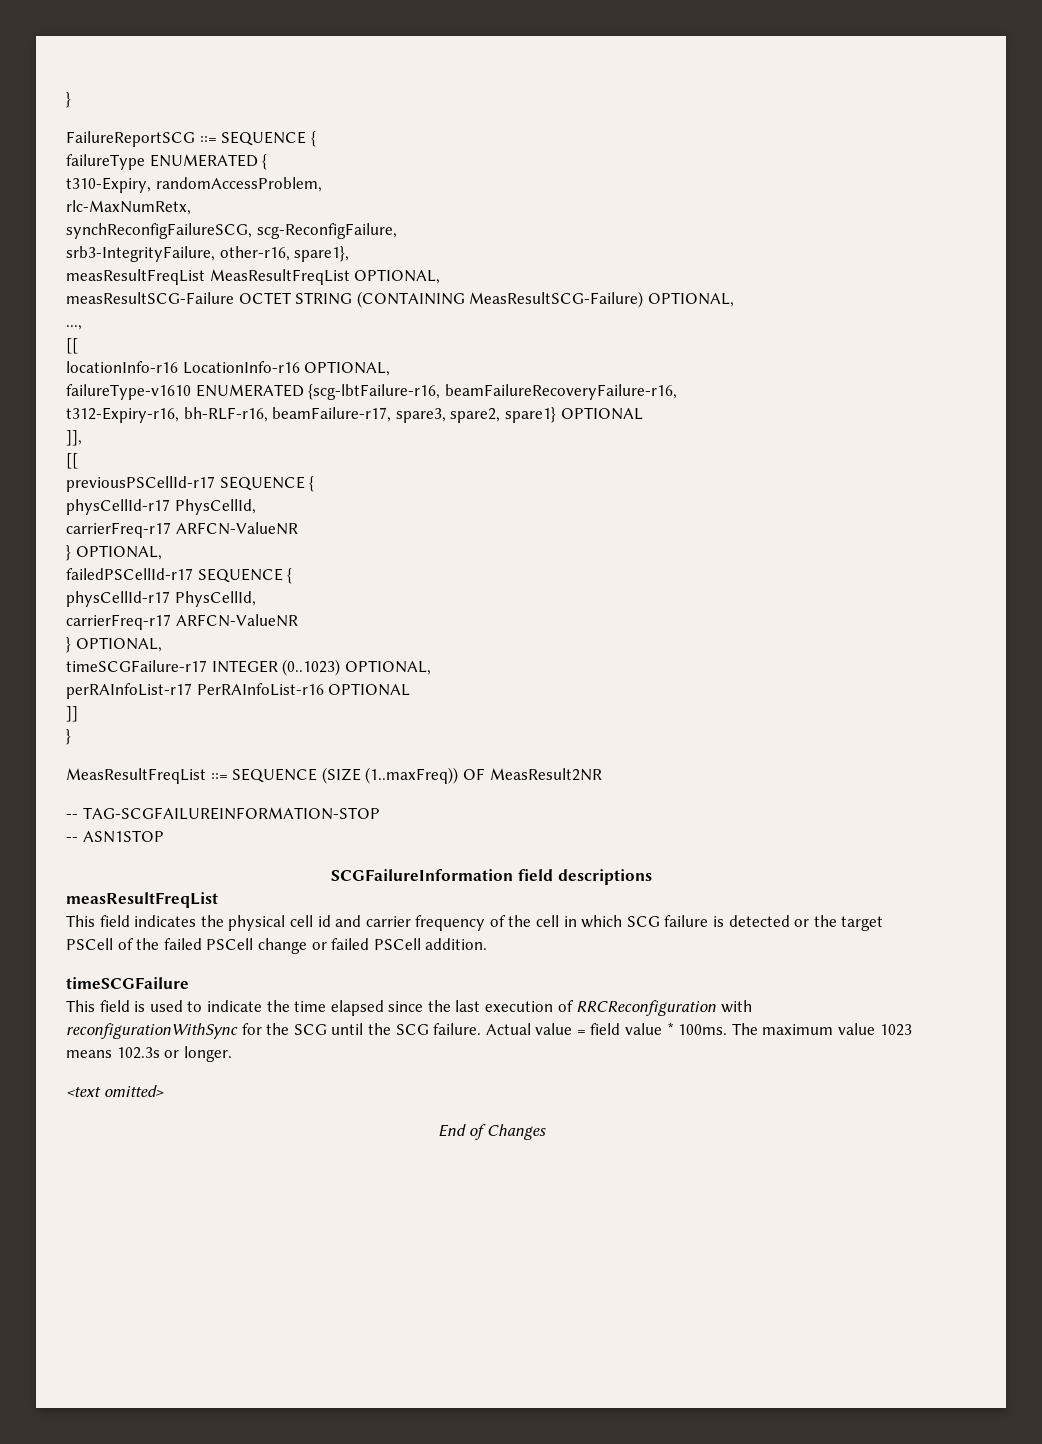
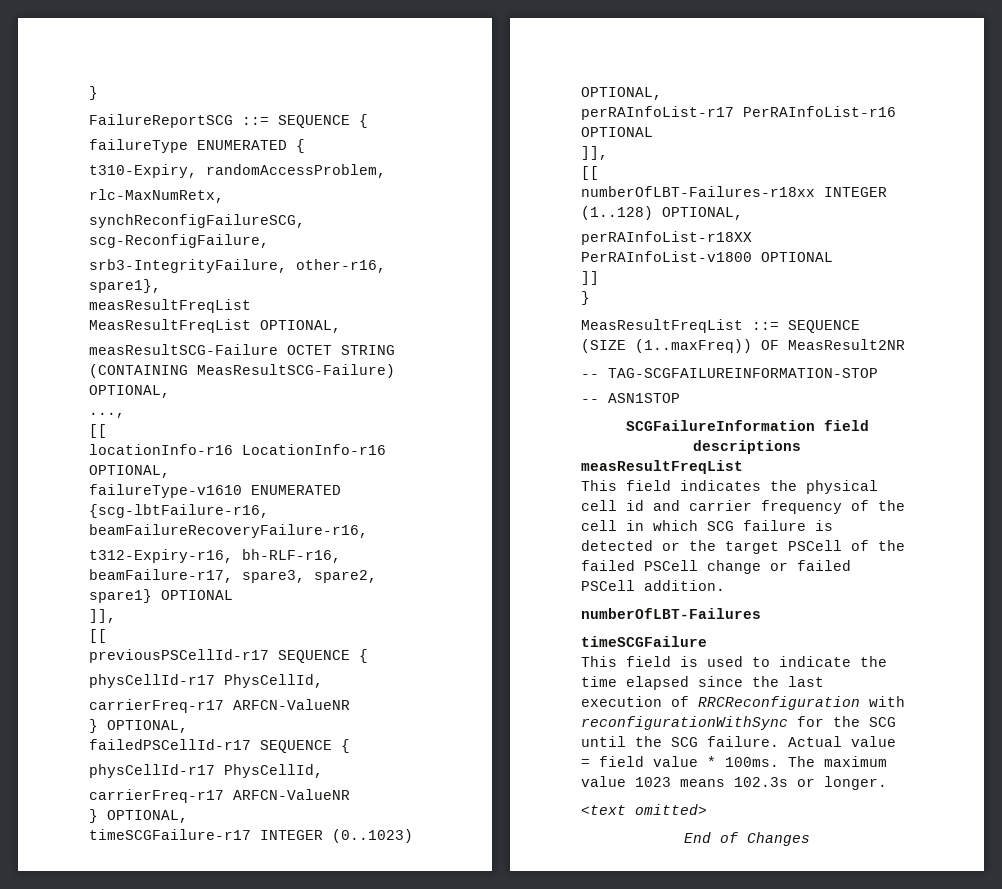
(411, 689) none -> [581,146,608,160] [581,166,599,180] [581,186,887,197] [581,206,743,220] [581,231,752,245] [581,251,833,262] // ]], // [[ // numberOfLBT-Failures-r18xx INTEGER (1..128) OPTIONAL, // perRAInfoList-r18XX PerRAInfoList-v1800 OPTIONAL
(488, 944) none -> [581,608,761,619] // numberOfLBT-Failures

